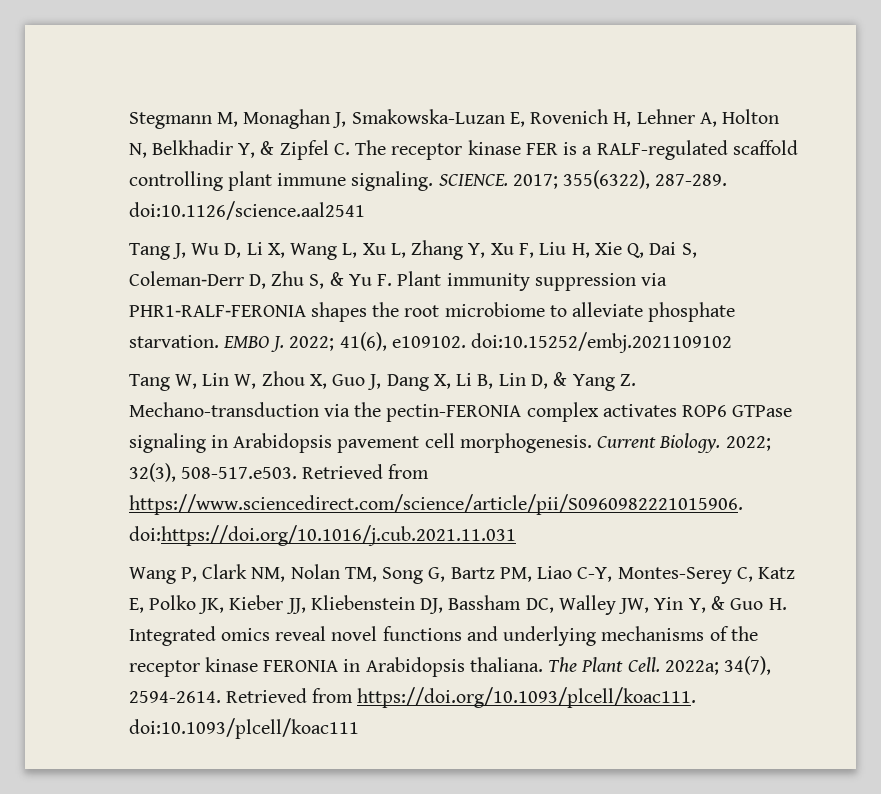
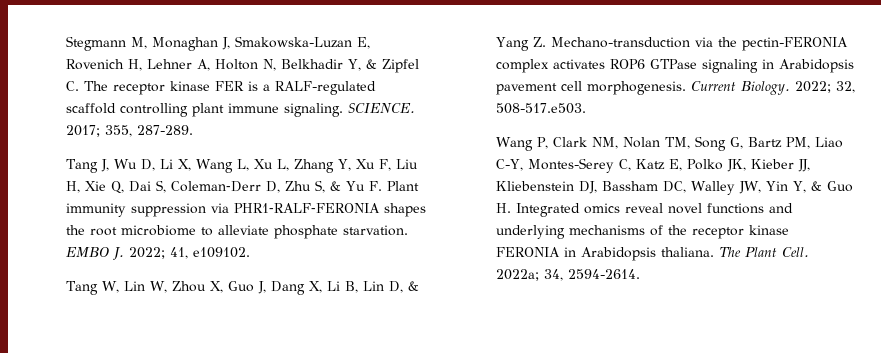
[563,170,651,189] 355(6322), -> [105,125,133,137] 355,
[128,201,365,220] doi:10.1126/science.aal2541 -> (194, 130) none
[339,332,387,351] 41(6), -> [170,247,189,259] 41,
[471,332,733,353] doi:10.15252/embj.2021109102 -> (251, 252) none
[128,463,176,482] 32(3), -> [836,81,856,93] 32,
[302,464,430,479] [128,494,743,515] [128,525,516,546] Retrieved from https://www.sciencedirect.com/science/article/pii/S0960982221015906. doi:https://doi.org/10.1016/j.cub.2021.11.031 -> (587, 108) none
[724,656,772,675] [128,687,697,708] [128,718,359,739] 34(7), 2594-2614. Retrieved from https://doi.org/10.1093/plcell/koac111. doi:10.1093/plcell/koac111 -> [544,269,641,281] 34, 2594-2614.

